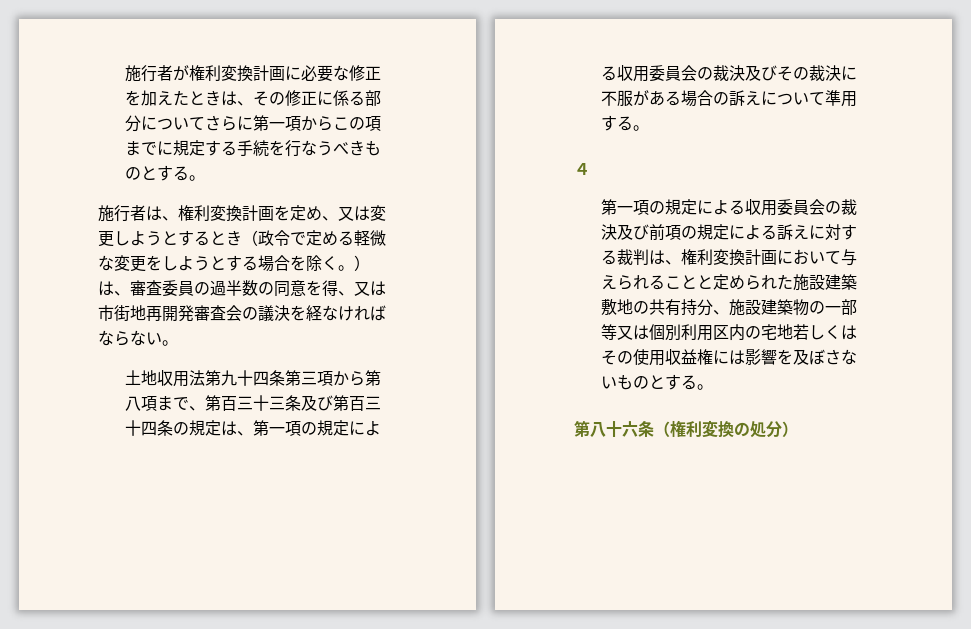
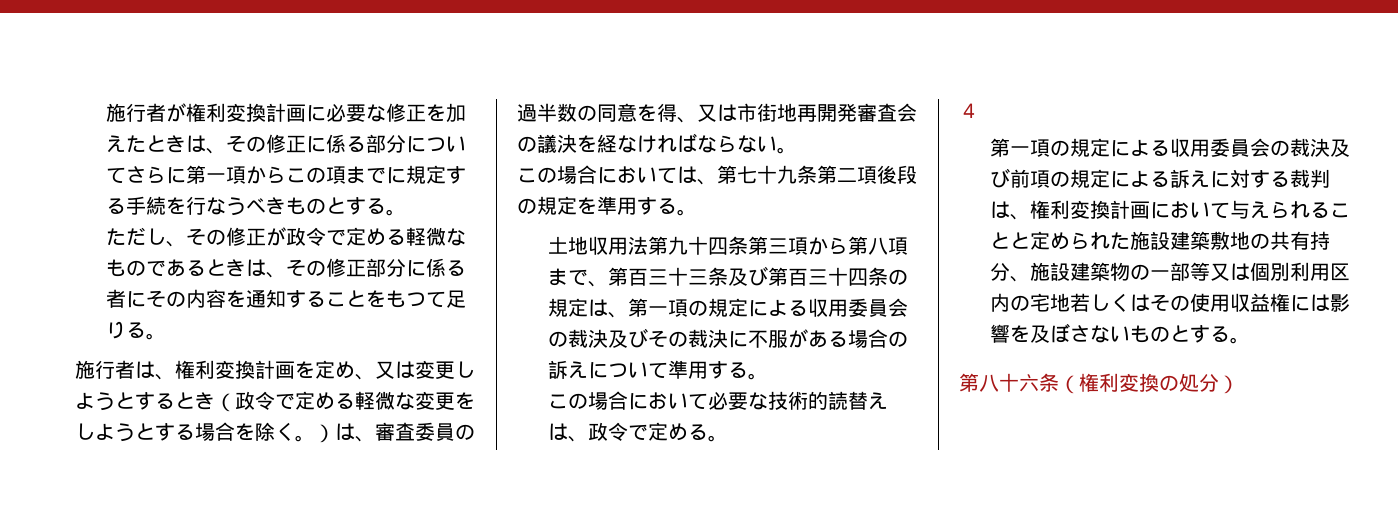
(206, 178) none -> [105,227,466,247] [105,258,466,278] [105,289,466,308] [105,321,166,340] // ただし、その修正が政令で定める軽微なものであるときは、その修正部分に係る者にその内容を通知することをもつて足りる。
(178, 343) none -> [517,165,917,185] [517,196,697,216] // この場合においては、第七十九条第二項後段の規定を準用する。
(650, 128) none -> [547,391,888,410] [547,422,728,442] // この場合において必要な技術的読替えは、政令で定める。

